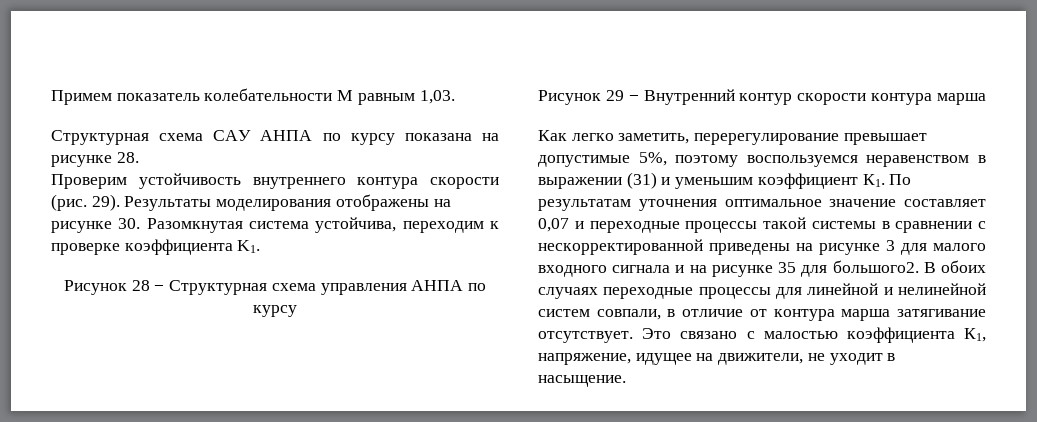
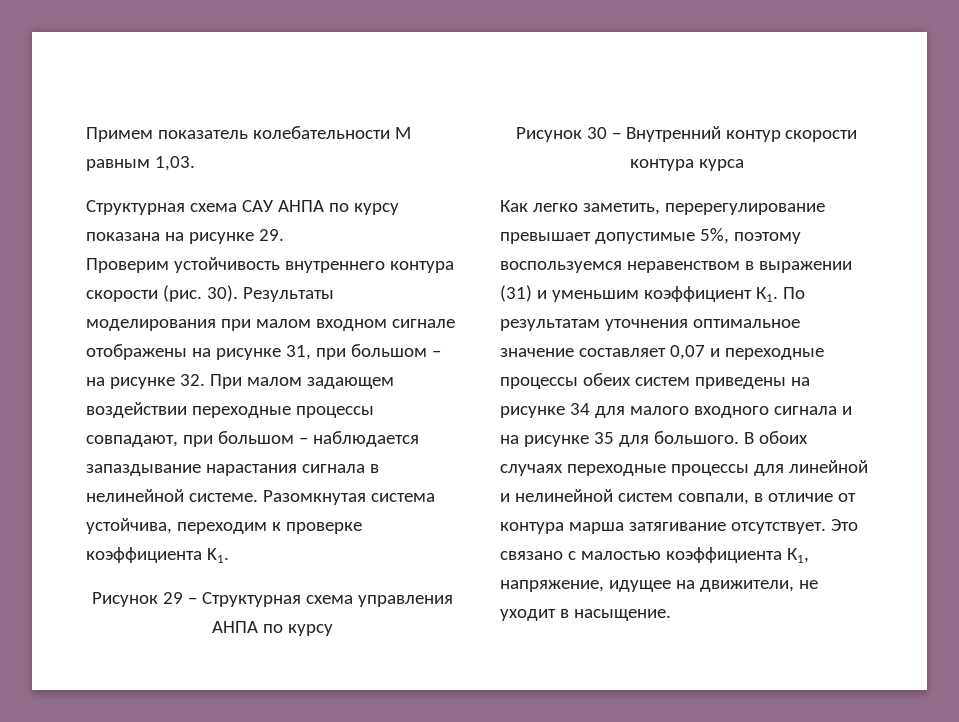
[116,152,139,163] 28. -> [258,229,284,241] 29.
[91,194,120,211] 29). -> [206,285,238,302] 30).
[335,194,451,211] [51,218,141,233] отображены на рисунке 30. -> [220,319,455,331] [86,344,441,360] [86,374,394,389] [86,402,374,418] [86,431,419,447] [86,464,379,476] [86,489,258,502] при малом входном сигнале отображены на рисунке 31, при большом – на рисунке 32. При малом задающем воздействии переходные процессы совпадают, при большом – наблюдается запаздывание нарастания сигнала в нелинейной системе.
[131,280,150,291] 28 -> [163,592,184,604] 29
[606,90,625,101] 29 -> [586,127,607,139] 30
[936,93,986,105] марша -> [698,159,744,171] курса
[763,217,986,233] [538,239,703,255] такой системы в сравнении с нескорректированной -> [582,373,690,386] обеих систем
[886,240,895,251] 3 -> [569,403,590,415] 34
[832,260,919,273] большого2. -> [653,431,739,444] большого.

